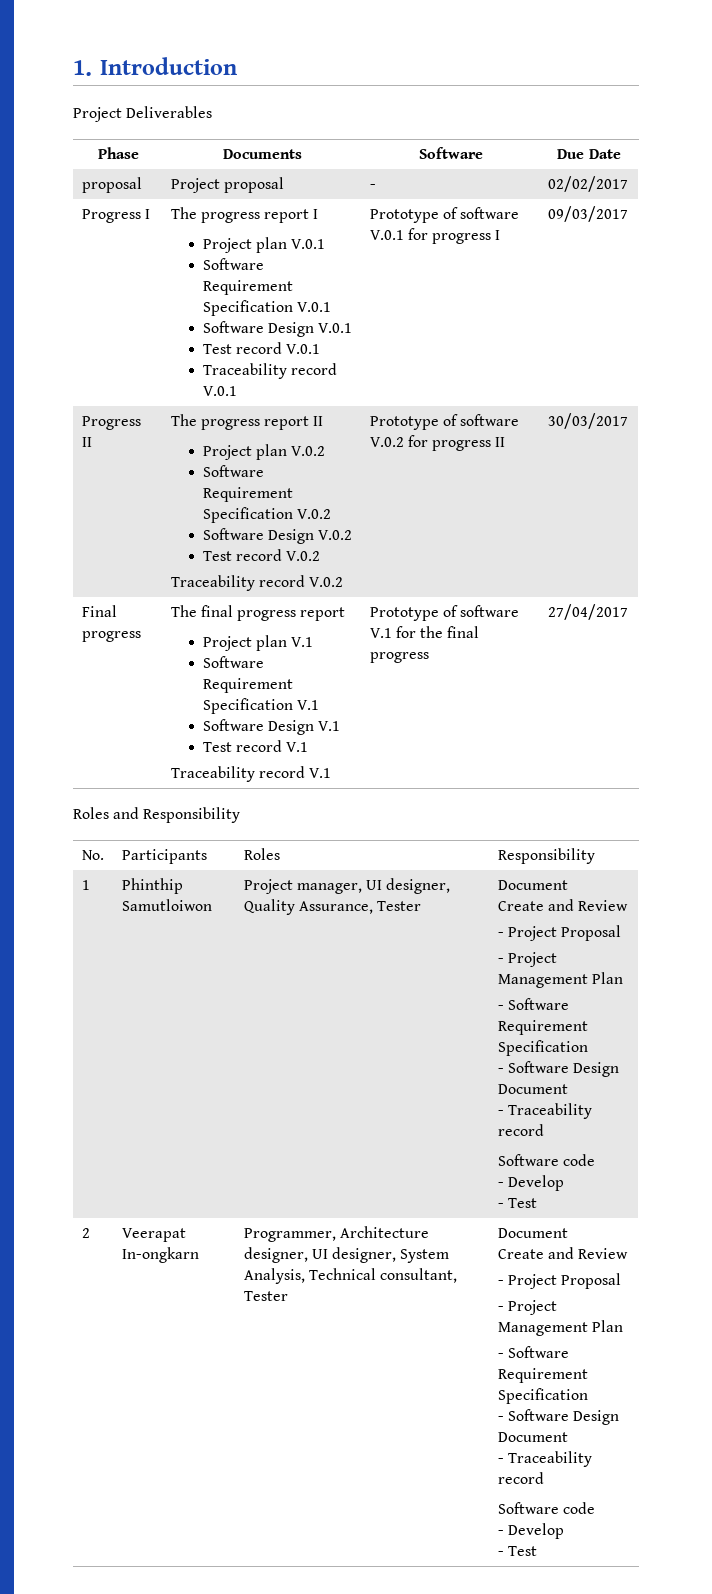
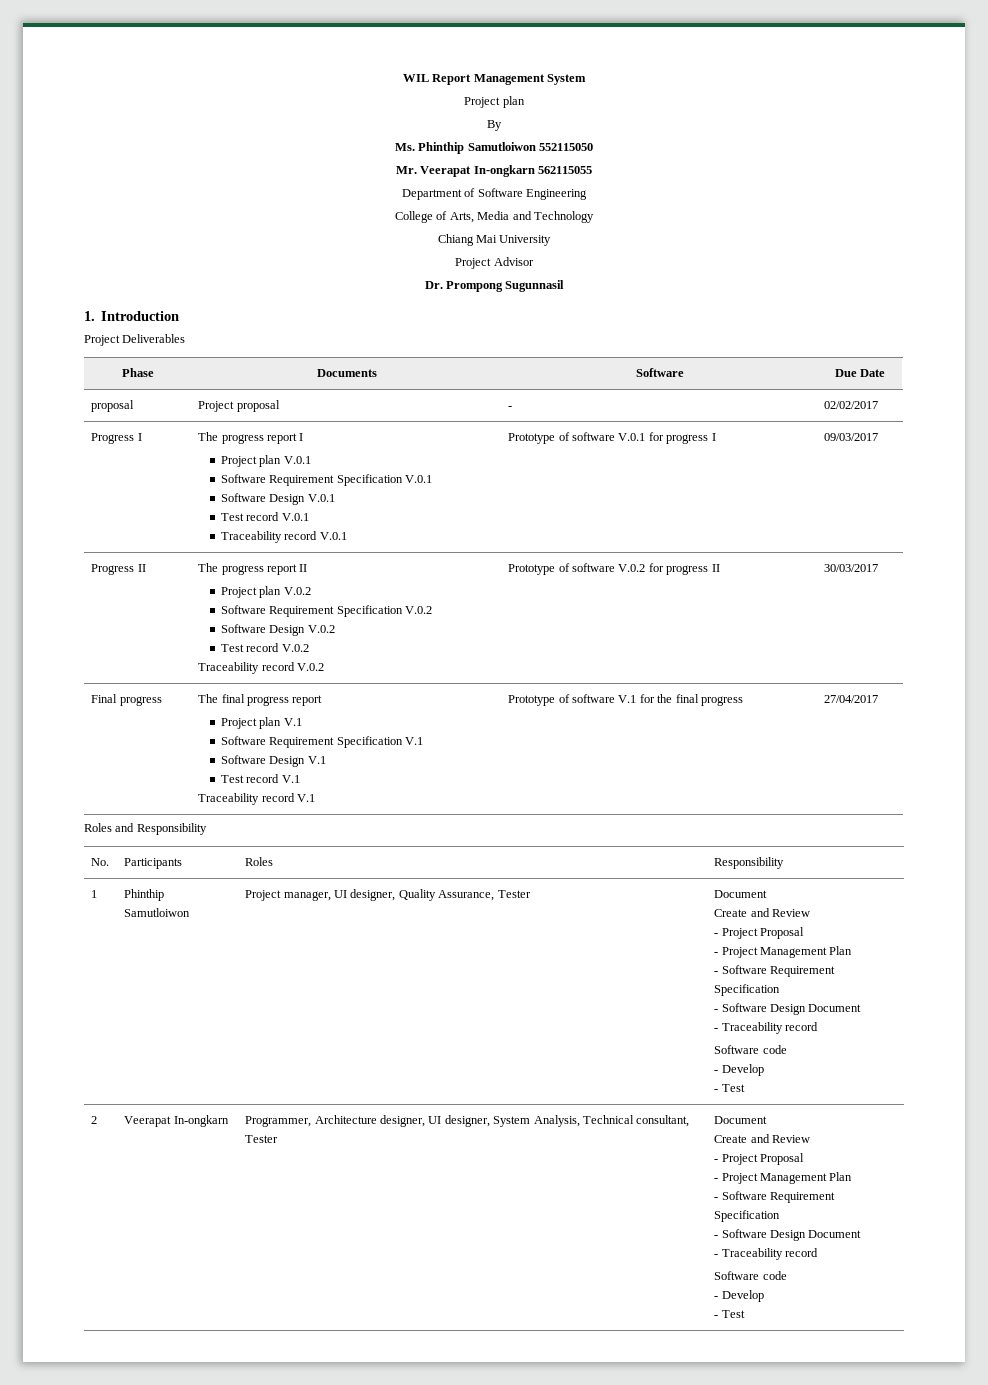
(73, 68) none -> [402,74,587,85] [464,96,525,108] [487,120,502,131] [394,142,594,154] [395,165,593,177] [401,188,588,200] [395,211,594,223] [437,234,552,246] [455,257,534,269] [424,280,565,292] WIL Report Management System // Project plan // By // Ms. Phinthip Samutloiwon 552115050 // Mr. Veerapat In-ongkarn 562115055 // Department of Software Engineering // College of Arts, Media and Technology // Chiang Mai University // Project Advisor // Dr. Prompong Sugunnasil //

